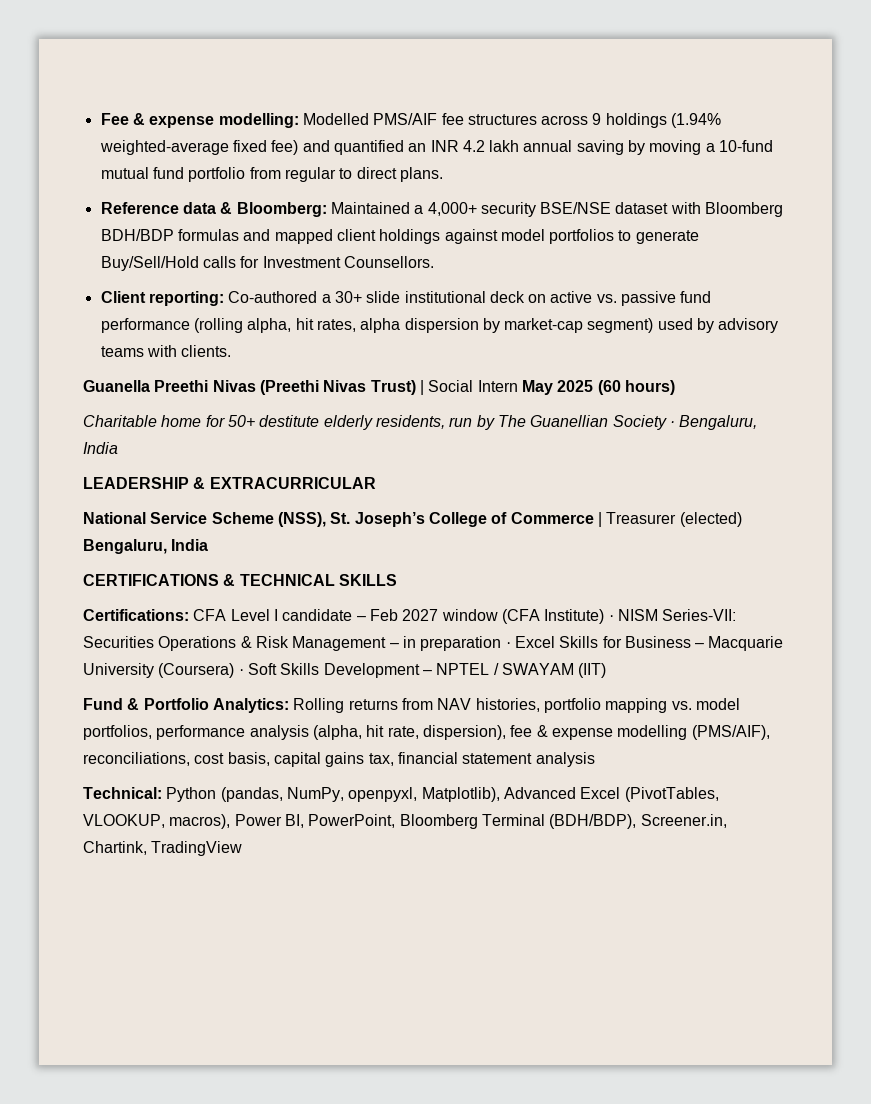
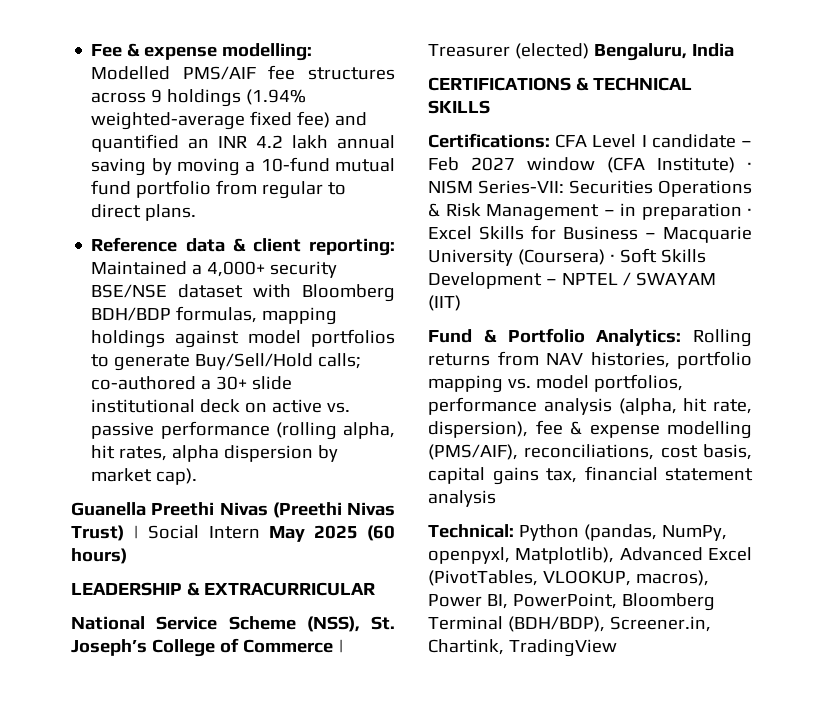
[236,202,327,217] Bloomberg: -> [252,238,395,256] client reporting:
[177,229,376,244] formulas and mapped client -> [176,306,338,325] formulas, mapping
[202,256,434,268] [100,291,318,306] calls for Investment Counsellors. // Client reporting: Co-authored -> [318,353,362,369] [91,376,197,390] calls; co-authored
[680,291,712,303] fund -> (155, 430) none
[504,318,779,333] [100,345,232,357] market-cap segment) used by advisory teams with clients. -> [91,468,198,485] market cap).
[83,415,758,430] [83,442,118,454] // Charitable home for 50+ destitute elderly residents, run by The Guanellian Society · Bengaluru, India -> (127, 556) none

